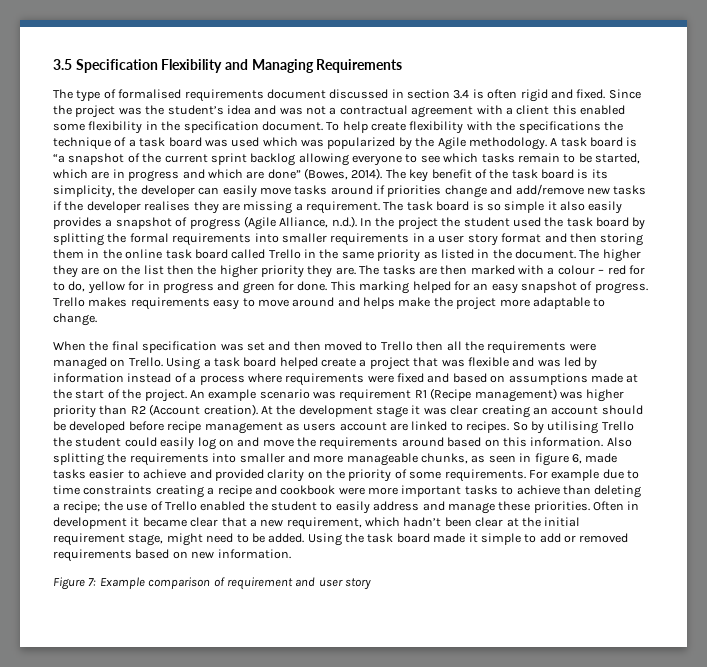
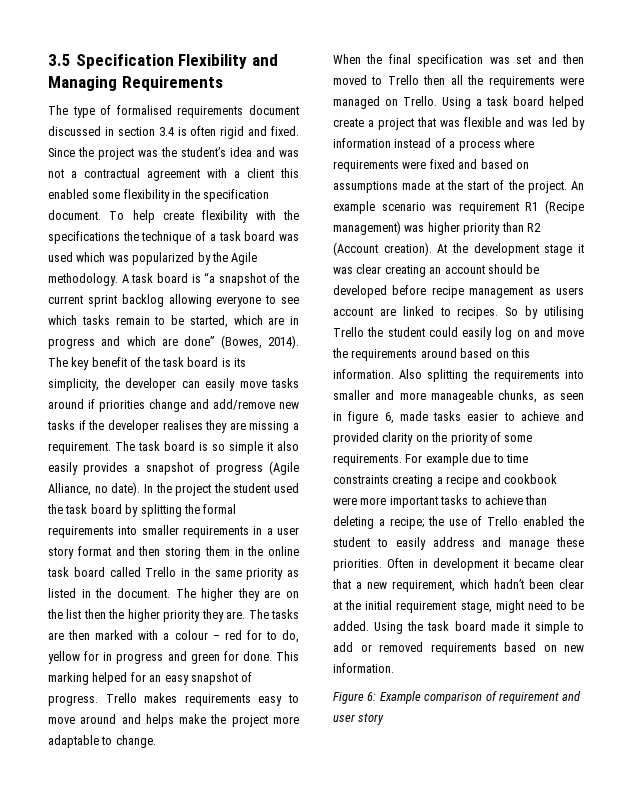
[331,216,357,228] n.d.). -> [94,482,141,496] no date).
[88,578,97,586] 7: -> [367,692,377,701] 6:

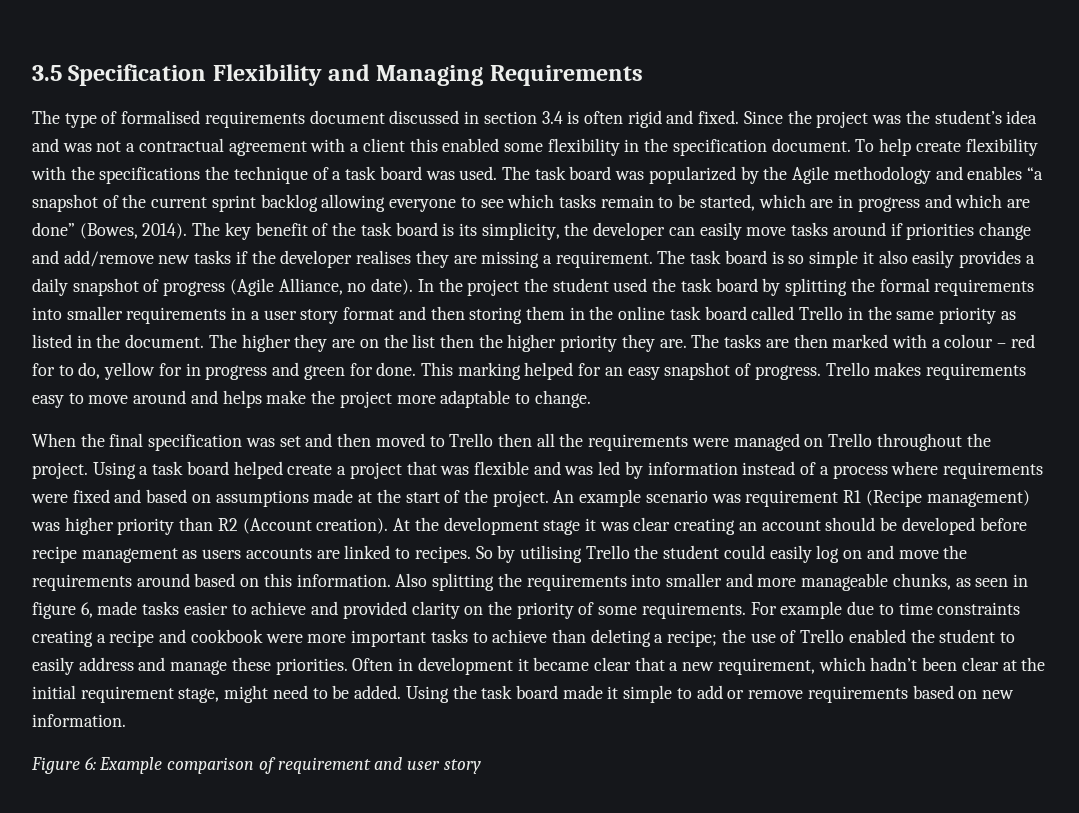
[48,252,106,262] used which -> [459,166,612,180] used. The task board
[48,273,201,286] methodology. A task board is -> [833,166,1023,184] methodology and enables
(140, 468) none -> [32,278,68,296] daily
[403,96,437,106] Trello. -> [828,433,991,451] [32,462,88,479] Trello throughout the project.
[333,307,373,316] account -> [245,548,312,559] accounts
[379,642,423,652] removed -> [748,690,804,699] remove

